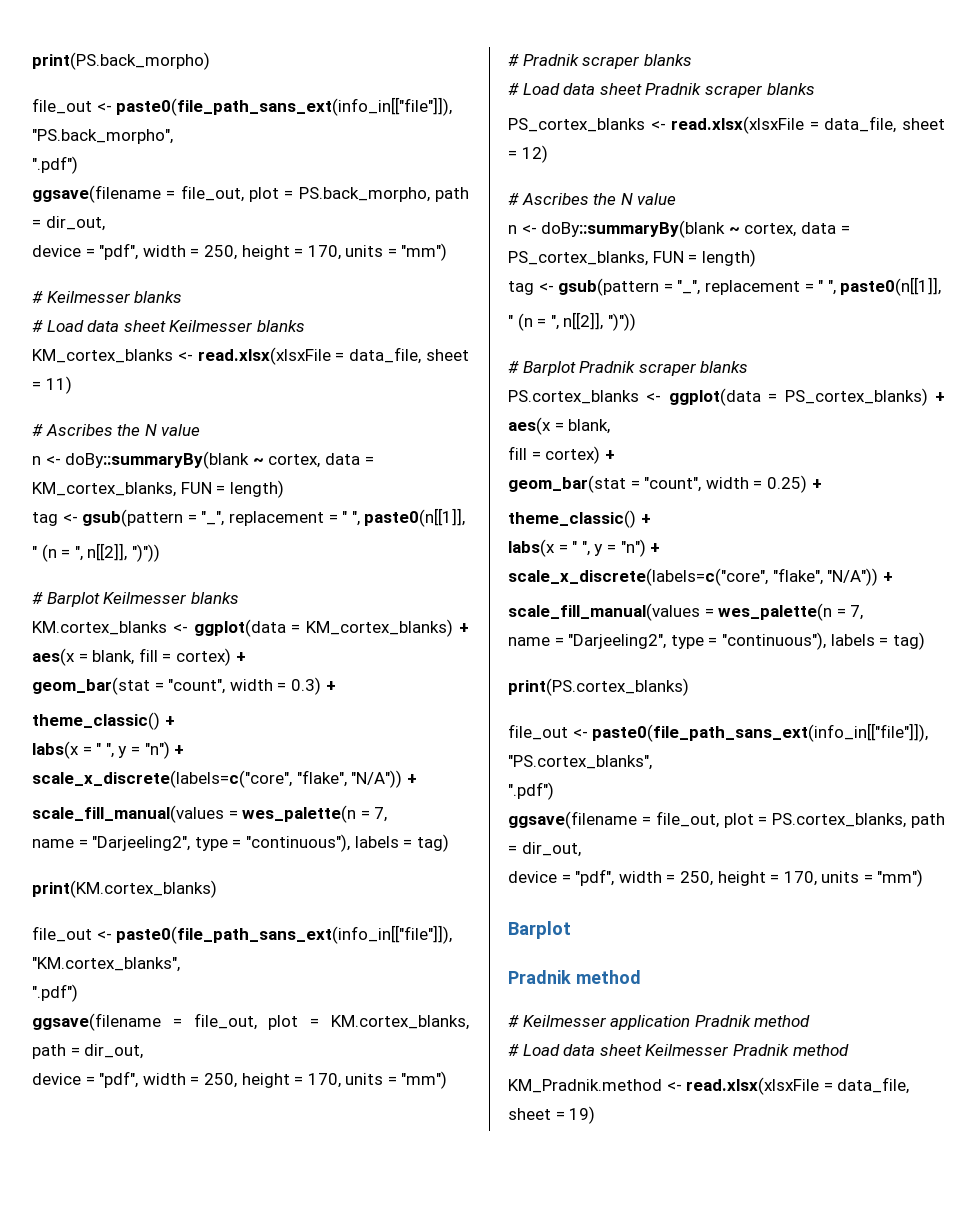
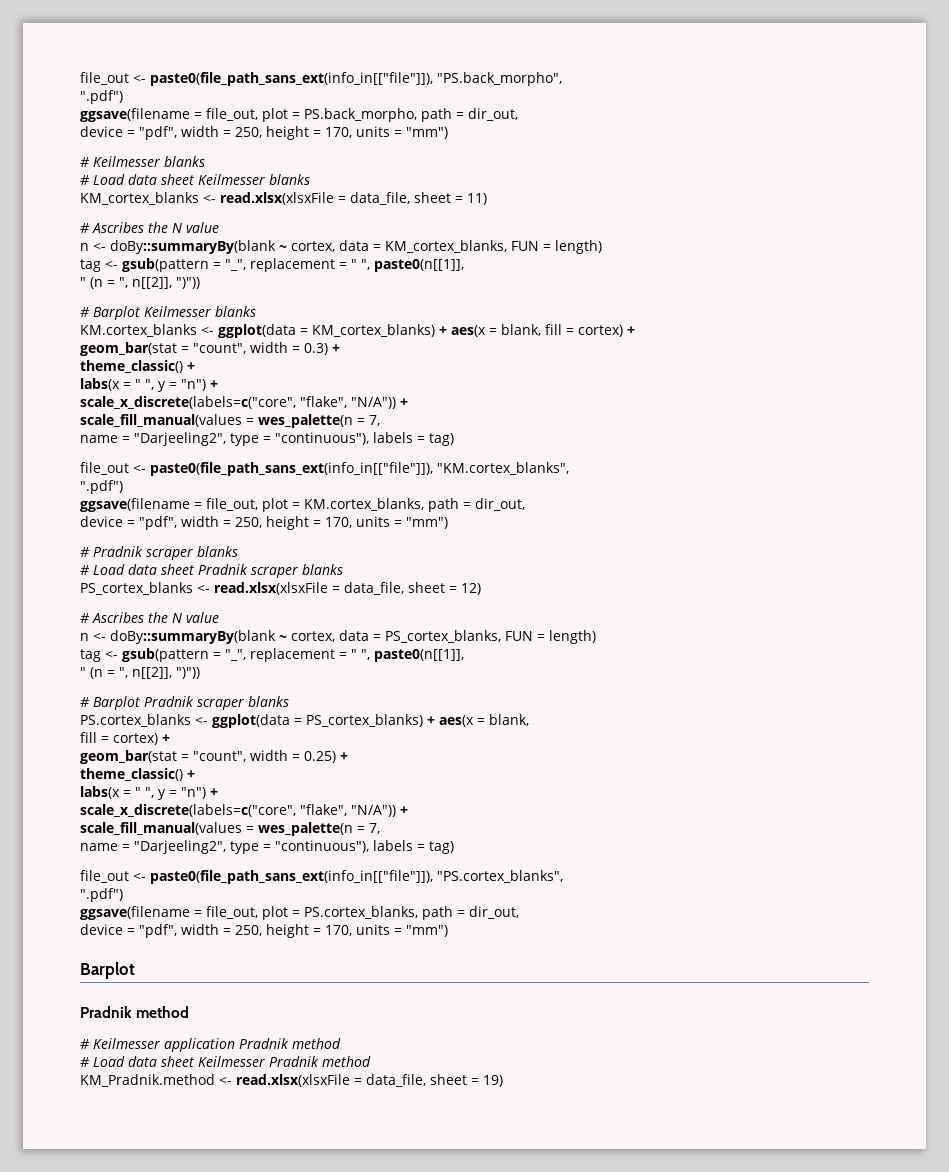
[32,52,210,70] print(PS.back_morpho) // -> (80, 78) none
[32,880,217,898] // print(KM.cortex_blanks) -> (454, 439) none
[508,678,689,696] // print(PS.cortex_blanks) -> (454, 847) none

